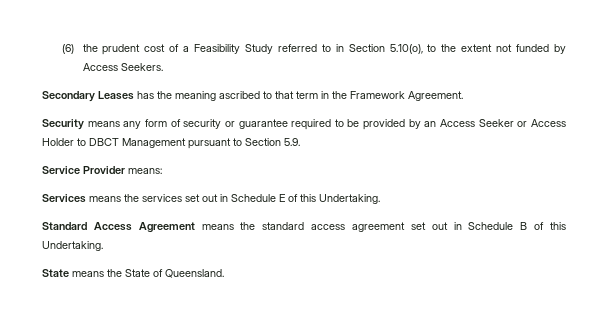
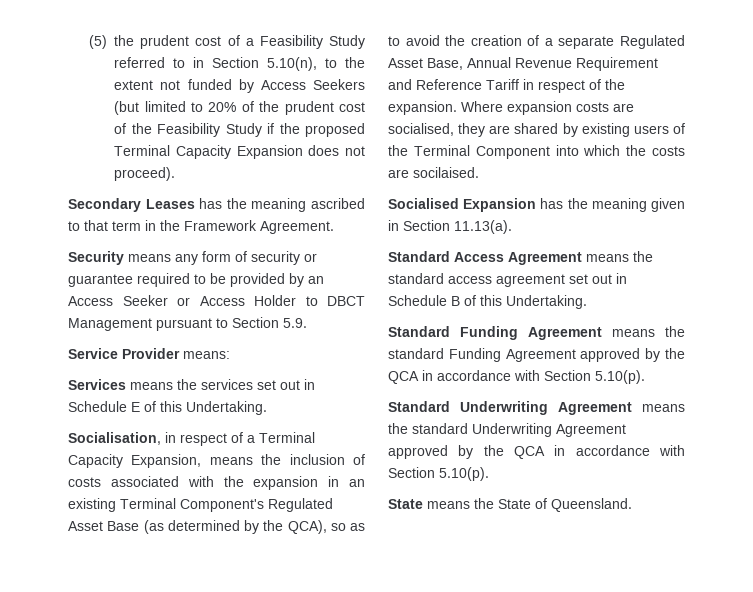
[62,44,75,54] (6) -> [89,35,108,49] (5)
[389,44,423,54] 5.10(o), -> [267,57,318,71] 5.10(n),
[120,63,163,71] Seekers. -> [313,79,365,90] [114,101,365,115] [114,123,366,137] [114,145,366,159] [114,167,176,181] Seekers (but limited to 20% of the prudent cost of the Feasibility Study if the proposed Terminal Capacity Expansion does not proceed).
(380, 199) none -> [68,432,315,446] [68,454,365,468] [68,476,365,490] [68,498,333,512] [68,520,365,534] [388,35,685,49] [388,57,658,71] [388,79,625,93] [388,101,634,115] [388,123,685,137] [388,145,685,159] [388,167,479,178] [388,198,685,212] [388,220,512,234] // Socialisation, in respect of a Terminal Capacity Expansion, means the inclusion of costs associated with the expansion in an existing Terminal Component's Regulated Asset Base (as determined by the QCA), so as to avoid the creation of a separate Regulated Asset Base, Annual Revenue Requirement and Reference Tariff in respect of the expansion. Where expansion costs are socialised, they are shared by existing users of the Terminal Component into which the costs are socilaised. // Socialised Expansion has the meaning given in Section 11.13(a).
(103, 246) none -> [388,326,685,340] [388,348,685,362] [388,370,645,384] [388,401,685,415] [388,423,626,437] [388,445,685,459] [388,467,489,481] // Standard Funding Agreement means the standard Funding Agreement approved by the QCA in accordance with Section 5.10(p). // Standard Underwriting Agreement means the standard Underwriting Agreement approved by the QCA in accordance with Section 5.10(p).

